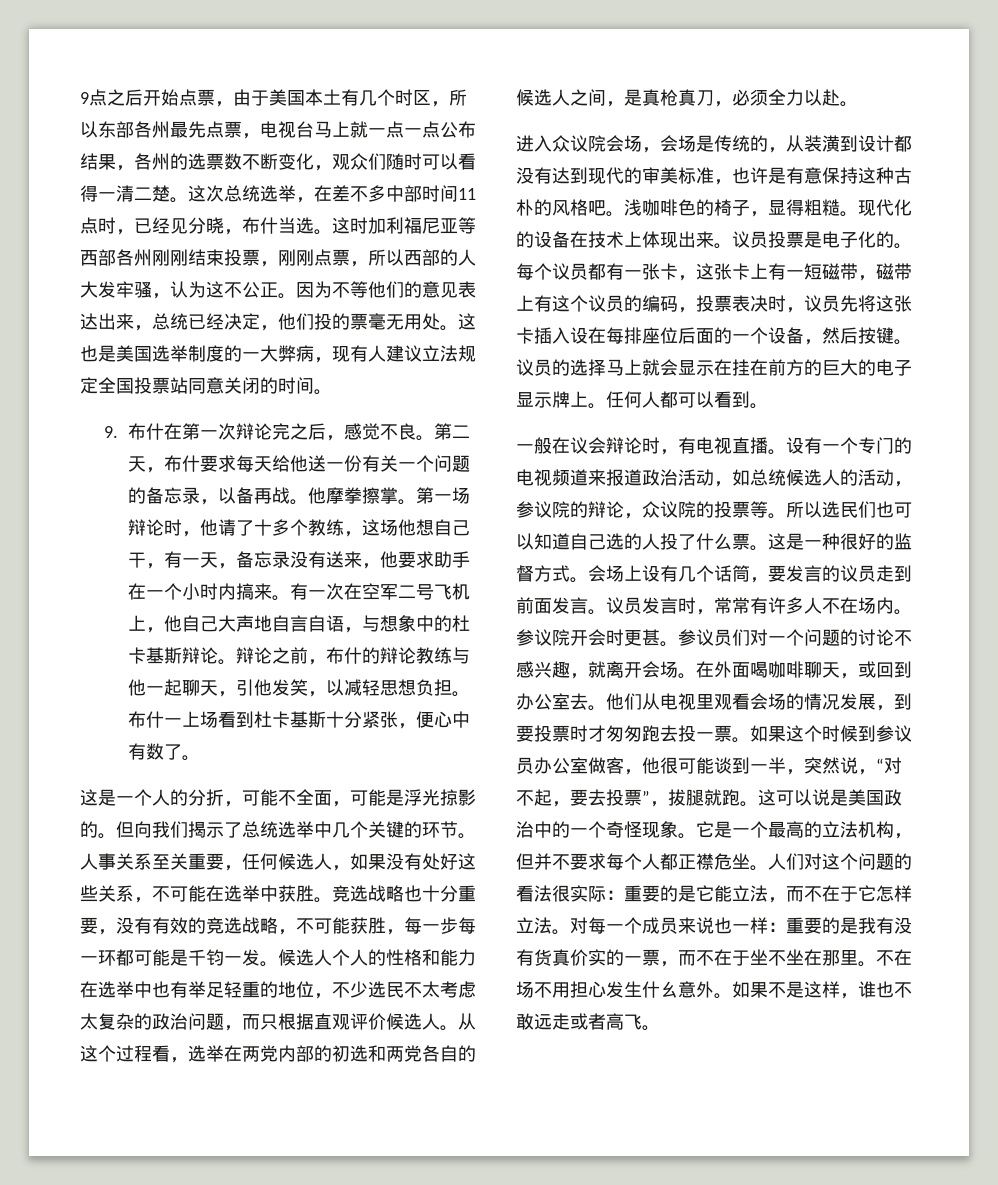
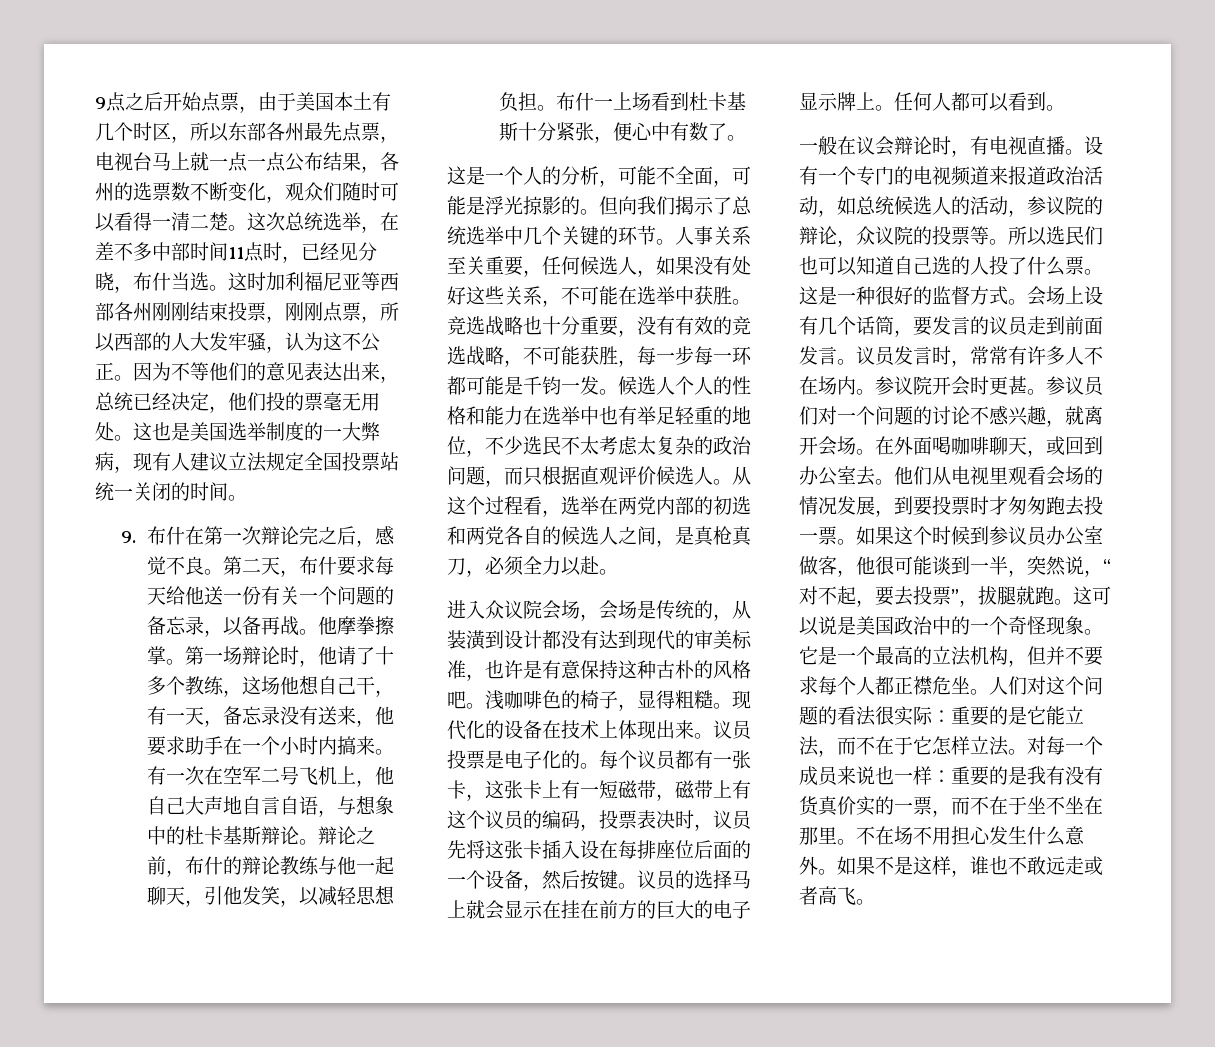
[188,377,224,394] 同意 -> [95,482,133,501] 统一
[206,789,224,806] 折 -> [580,166,599,185] 析
[660,981,678,998] 幺 -> [1046,826,1065,846] 么

